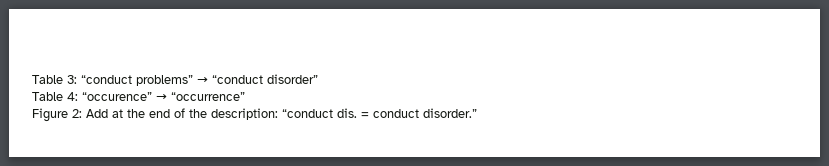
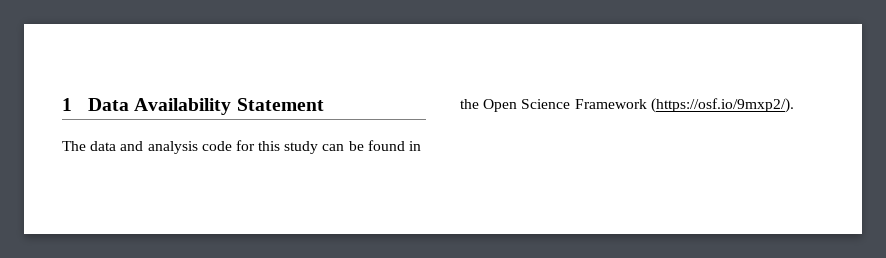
[32,74,318,86] [32,92,245,101] [32,108,477,122] Table 3: “conduct problems” → “conduct disorder” // Table 4: “occurence” → “occurrence” // Figure 2: Add at the end of the description: “conduct dis. = conduct disorder.” -> [62,98,324,115] [62,140,422,154] [460,98,794,113] 1 Data Availability Statement // The data and analysis code for this study can be found in the Open Science Framework (https://osf.io/9mxp2/).

